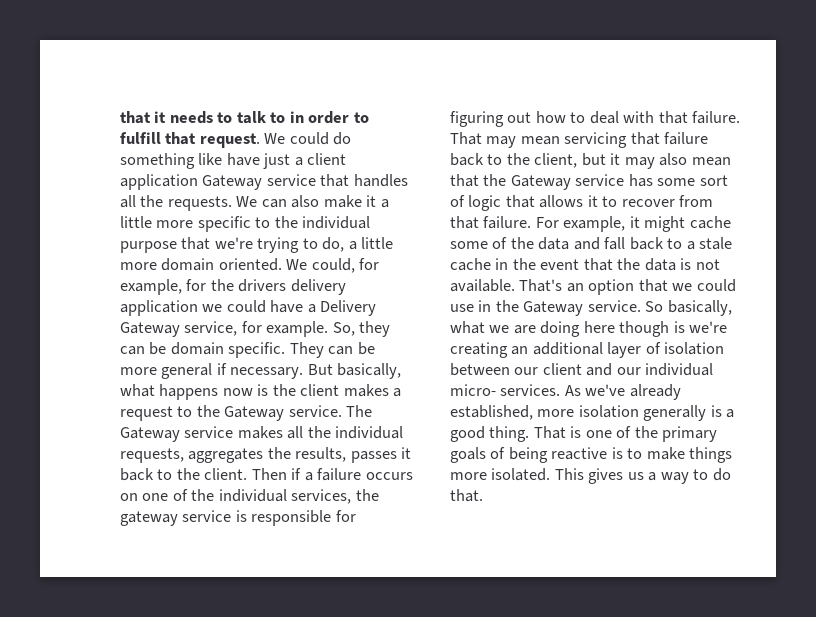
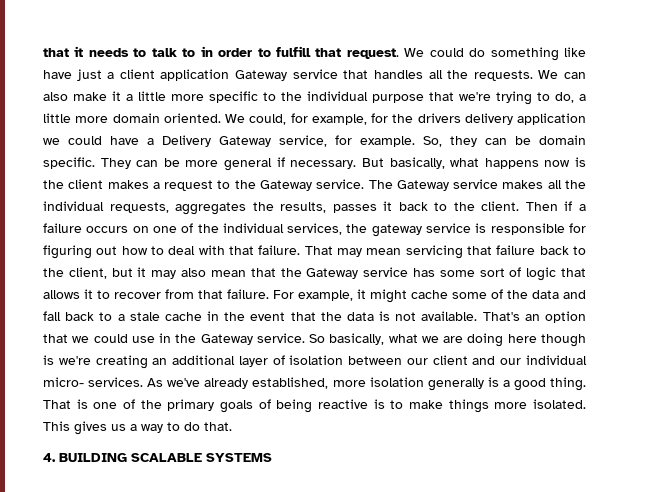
(483, 495) none -> [43,453,272,462] // 4. BUILDING SCALABLE SYSTEMS

